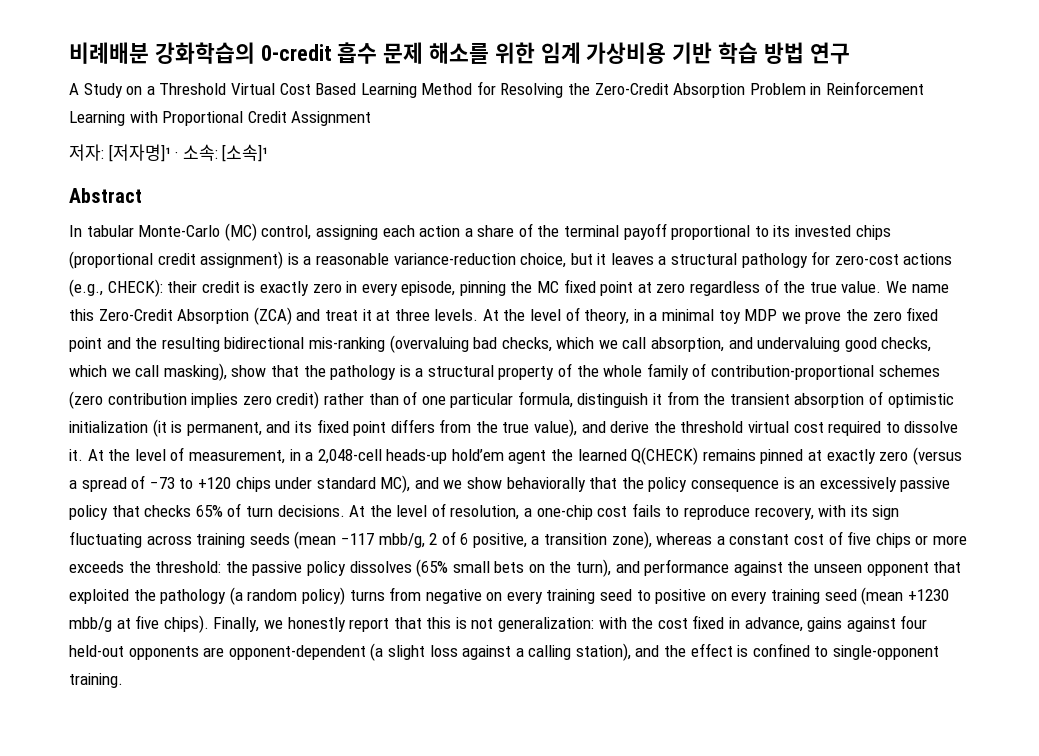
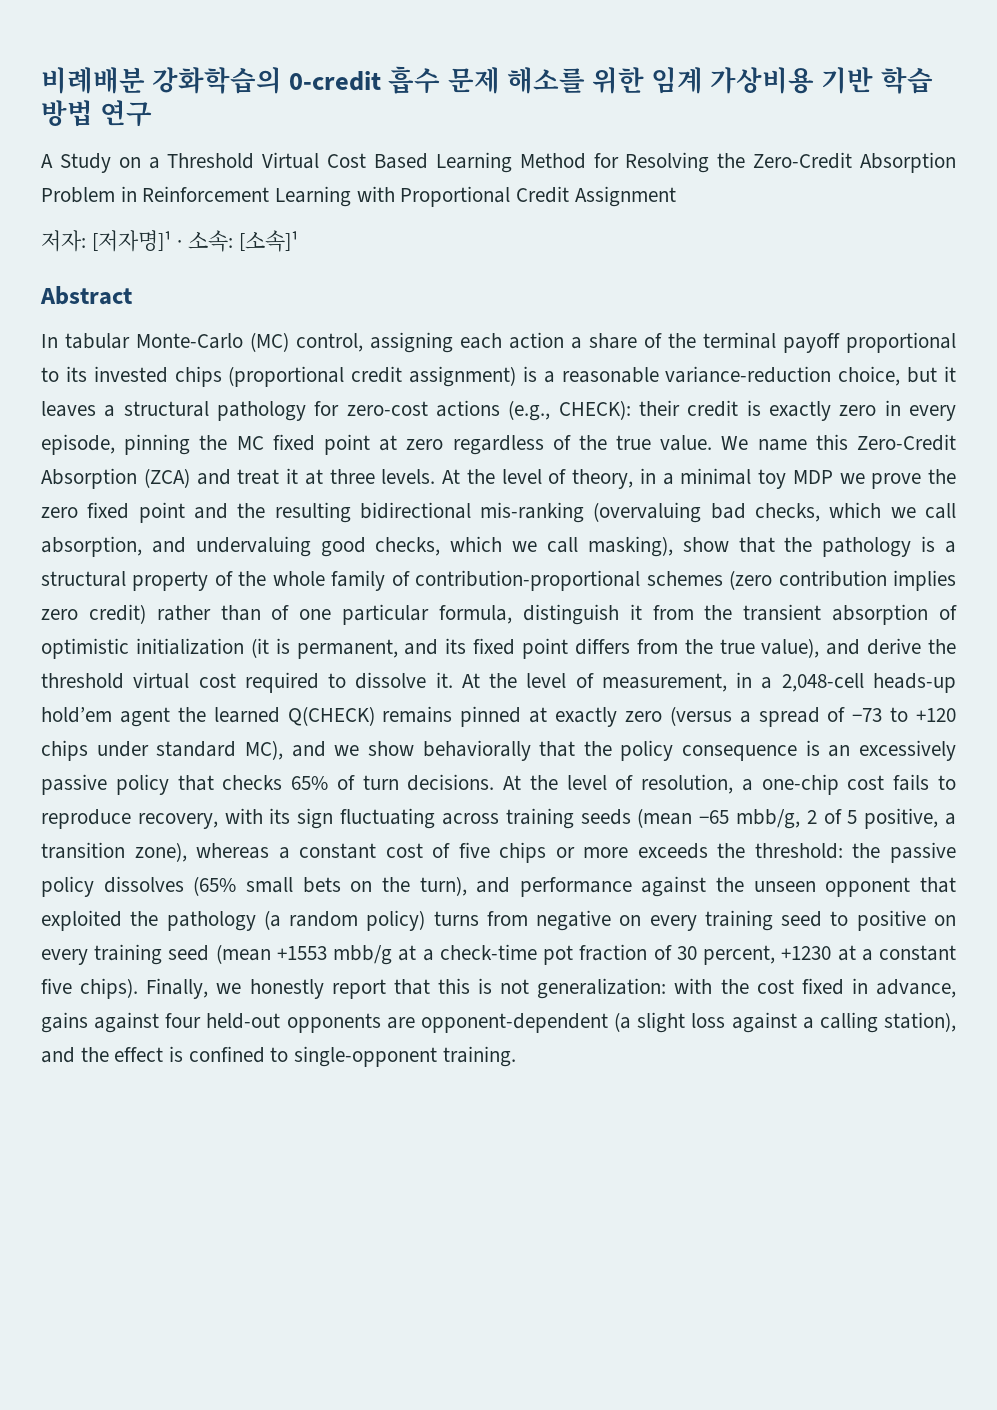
[340,533,374,545] −117 -> [699,810,730,824] −65
[460,533,469,545] 6 -> [847,810,858,824] 5
[907,589,949,601] +1230 -> [276,946,327,960] +1553
(131, 623) none -> [422,944,957,965] a check-time pot fraction of 30 percent, +1230 at a constant

